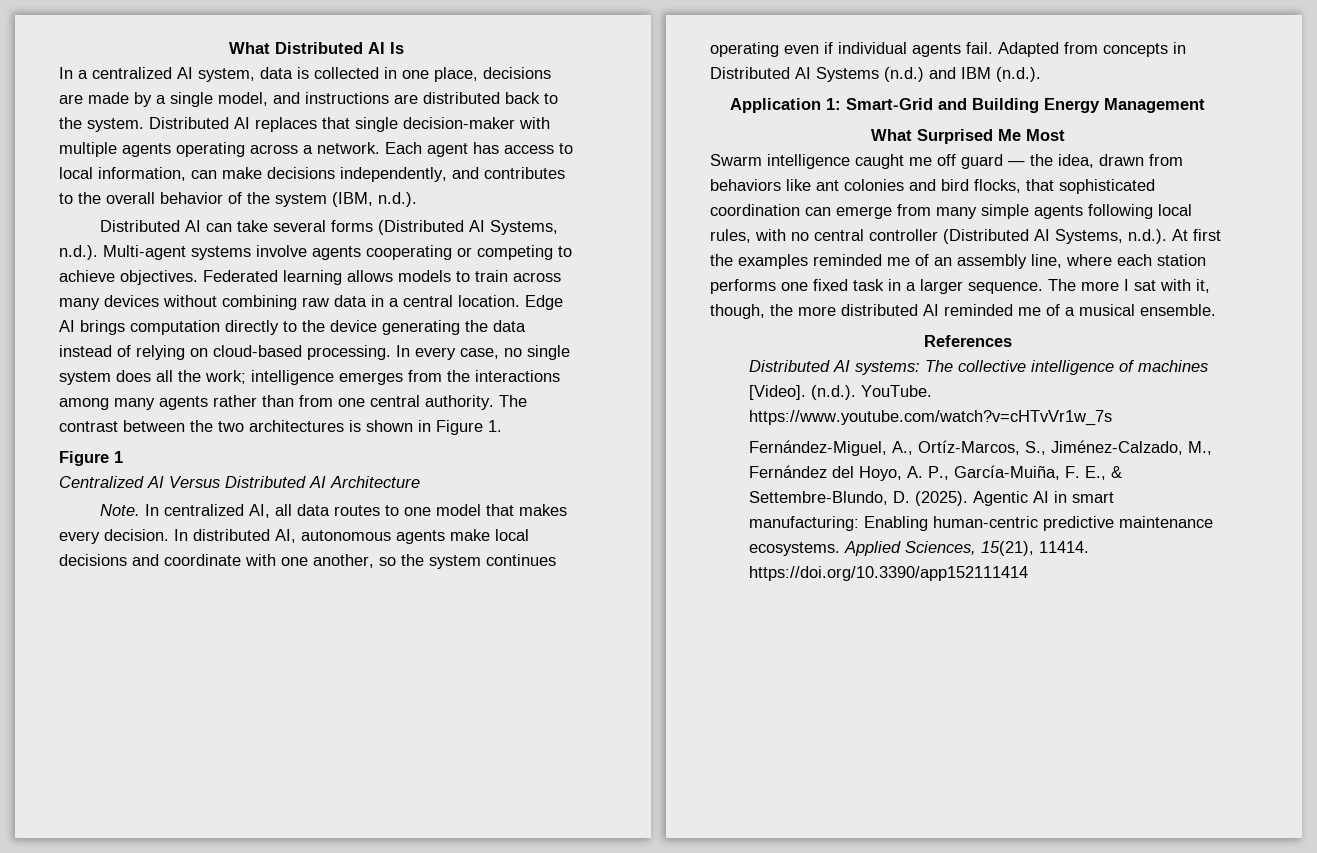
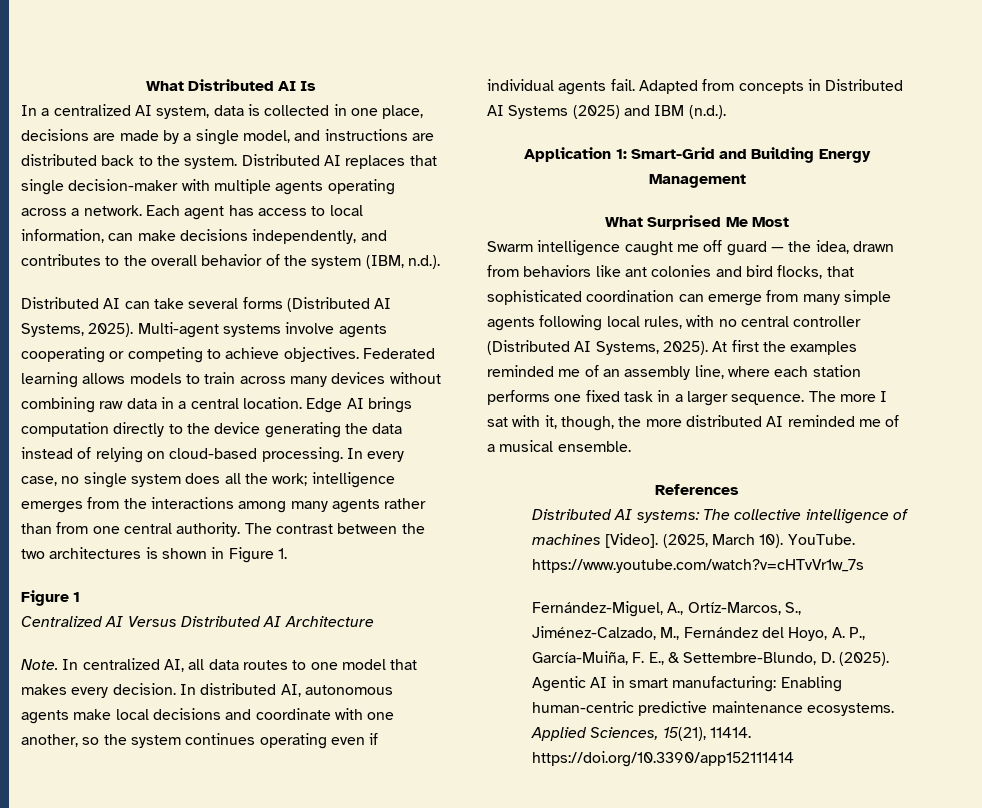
[59,245,98,260] n.d.). -> [88,323,134,337] 2025).
[884,67,924,82] (n.d.) -> [572,105,620,119] (2025)
[1128,229,1167,244] n.d.). -> [662,341,708,355] 2025).
[811,385,857,400] (n.d.). -> [662,534,784,548] (2025, March 10).

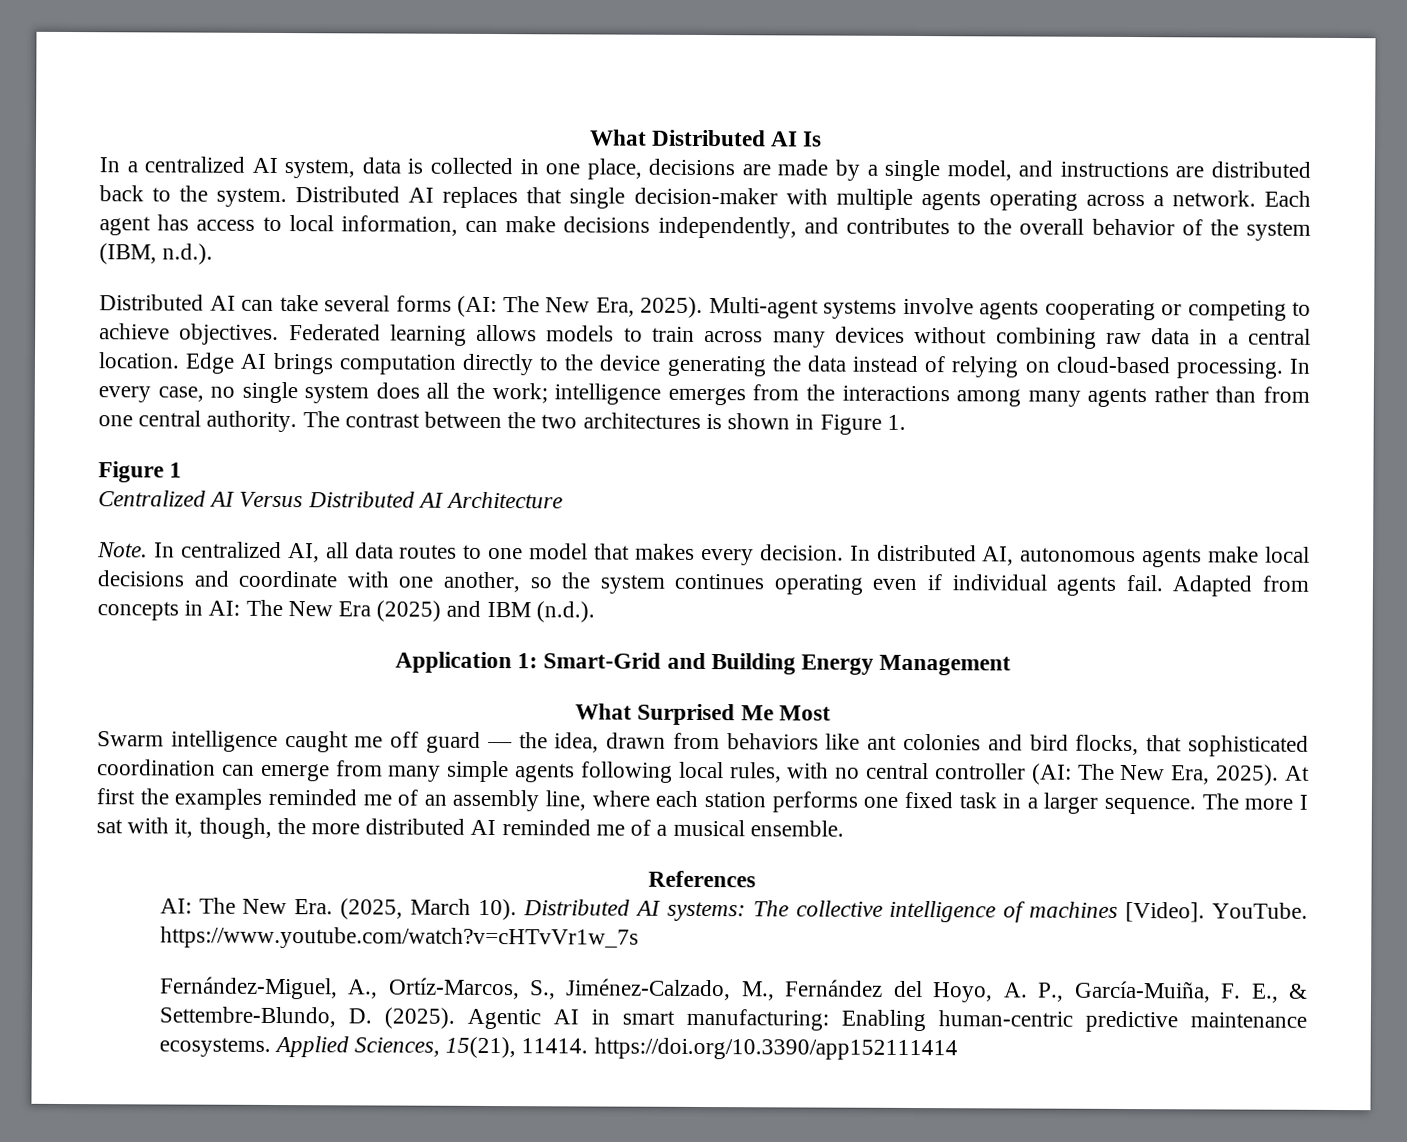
[286,297,392,312] [21,323,84,337] (Distributed AI Systems, -> [457,295,635,318] (AI: The New Era,
[825,79,904,91] [487,105,569,119] Distributed AI Systems -> [208,599,372,617] AI: The New Era
[487,340,659,355] (Distributed AI Systems, -> [1030,763,1211,785] (AI: The New Era,
(739, 489) none -> [159,897,518,921] AI: The New Era. (2025, March 10).
[662,534,784,548] (2025, March 10). -> (1206, 912) none

